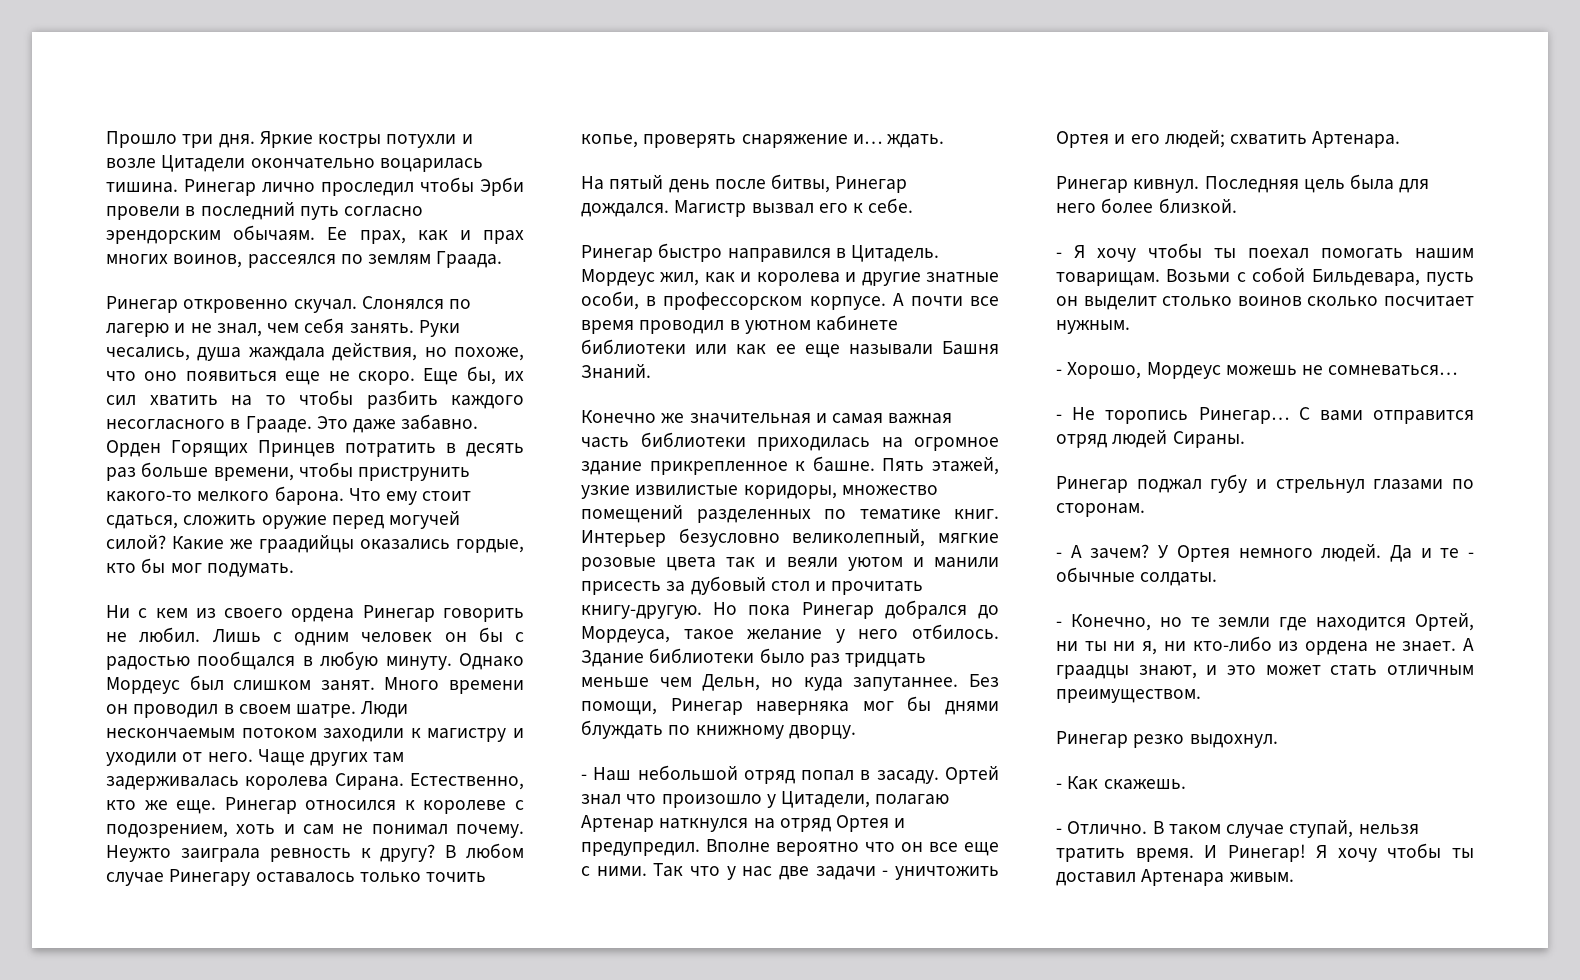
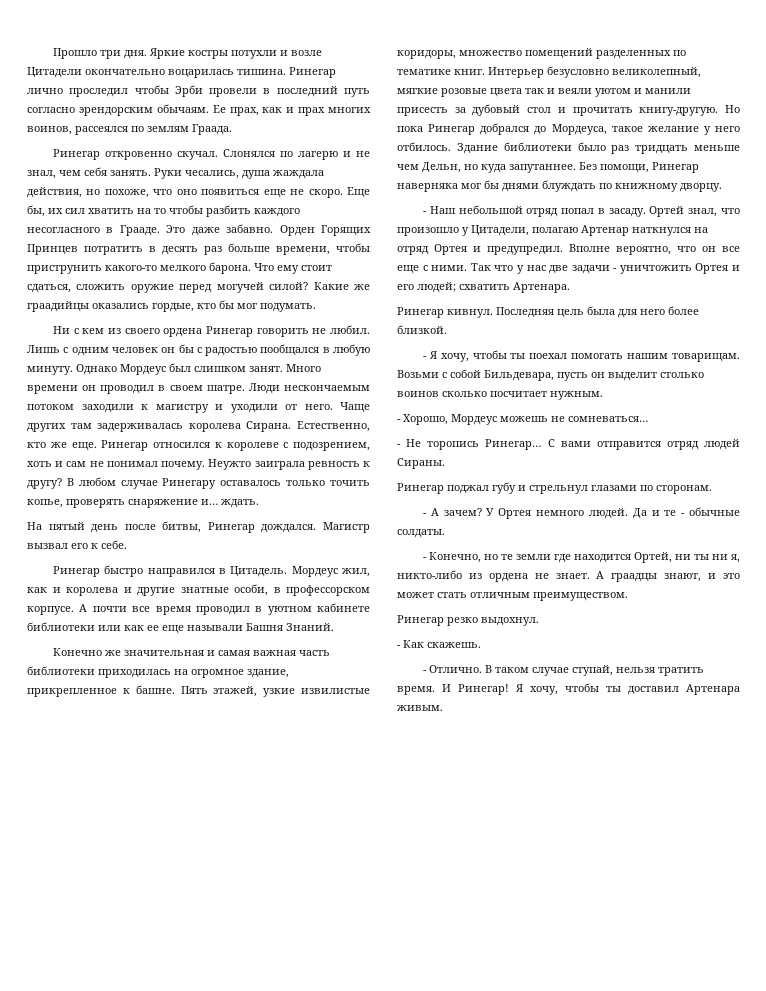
[581,461,642,475] здание -> [247,669,289,678] здание,
[581,794,621,805] знал -> [688,208,718,217] знал,
[776,842,859,856] вероятно -> [616,246,671,255] вероятно,
[1097,248,1136,262] хочу -> [440,353,469,362] хочу,
[1163,636,1272,652] ни кто-либо -> [397,570,462,579] никто-либо
[1337,848,1377,862] хочу -> [530,686,558,695] хочу,

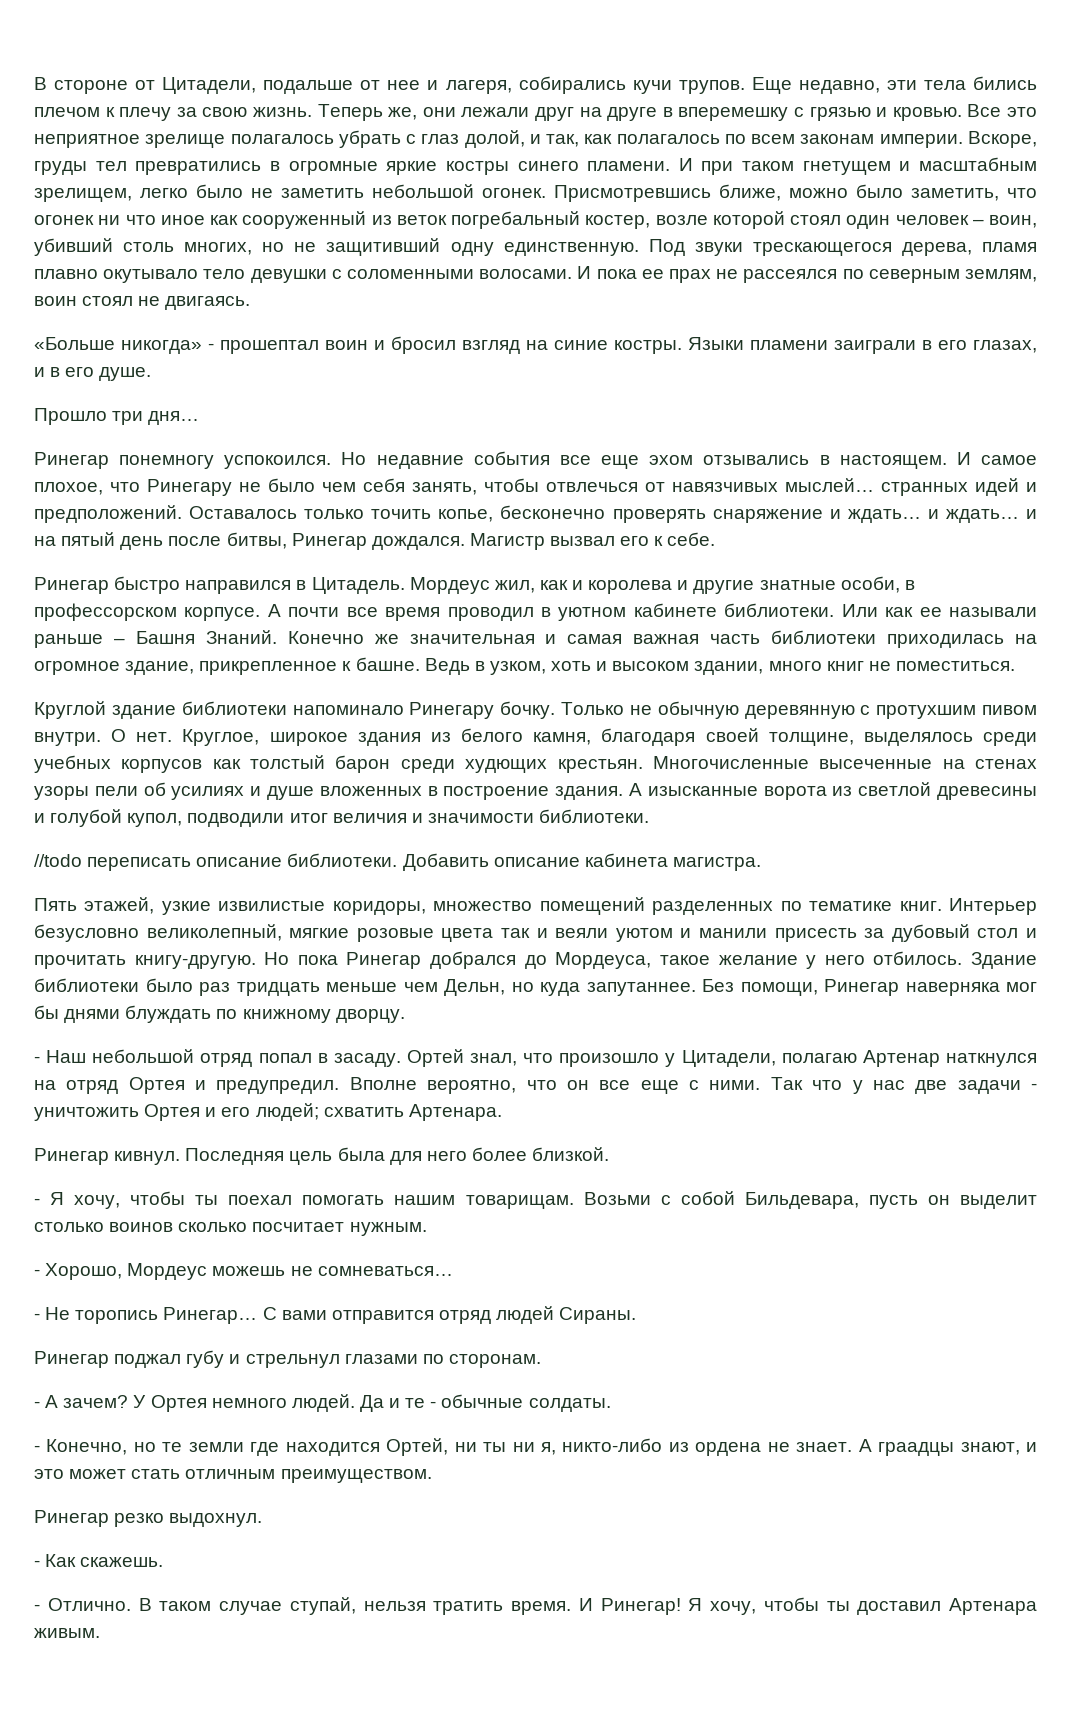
[52,48,322,59] [27,67,336,78] [27,85,370,97] [27,104,371,116] [27,124,232,135] [52,149,370,160] [27,167,324,179] [27,187,371,198] [27,205,300,217] [27,224,371,236] [27,243,370,255] [27,262,332,274] [27,282,370,293] [27,300,316,312] [52,325,371,337] [27,344,371,356] [27,363,321,375] [27,383,370,394] [27,402,370,413] [27,421,370,432] [27,440,370,451] [27,459,370,470] [27,477,282,489] Прошло три дня. Яркие костры потухли и возле Цитадели окончательно воцарилась тишина. Ринегар лично проследил чтобы Эрби провели в последний путь согласно эрендорским обычаям. Ее прах, как и прах многих воинов, рассеялся по землям Граада. // Ринегар откровенно скучал. Слонялся по лагерю и не знал, чем себя занять. Руки чесались, душа жаждала действия, но похоже, что оно появиться еще не скоро. Еще бы, их сил хватить на то чтобы разбить каждого несогласного в Грааде. Это даже забавно. Орден Горящих Принцев потратить в десять раз больше времени, чтобы приструнить какого-то мелкого барона. Что ему стоит сдаться, сложить оружие перед могучей силой? Какие же граадийцы оказались гордые, кто бы мог подумать. // Ни с кем из своего ордена Ринегар говорить не любил. Лишь с одним человек он бы с радостью пообщался в любую минуту. Однако Мордеус был слишком занят. Много времени он проводил в своем шатре. Люди нескончаемым потоком заходили к магистру и уходили от него. Чаще других там задерживалась королева Сирана. Естественно, кто же еще. Ринегар относился к королеве с подозрением, хоть и сам не понимал почему. Неужто заиграла ревность к другу? В любом случае Ринегару оставалось -> [34,76,1037,94] [34,104,1038,121] [34,130,1037,148] [34,157,1037,175] [34,184,1037,202] [34,211,1037,229] [34,238,1037,256] [34,266,1038,283] [34,296,251,310] [34,336,1037,354] [34,367,152,381] [34,408,200,425] [34,451,1038,469] [34,478,1037,496] [34,505,298,523] В стороне от Цитадели, подальше от нее и лагеря, собирались кучи трупов. Еще недавно, эти тела бились плечом к плечу за свою жизнь. Теперь же, они лежали друг на друге в вперемешку с грязью и кровью. Все это неприятное зрелище полагалось убрать с глаз долой, и так, как полагалось по всем законам империи. Вскоре, груды тел превратились в огромные яркие костры синего пламени. И при таком гнетущем и масштабным зрелищем, легко было не заметить небольшой огонек. Присмотревшись ближе, можно было заметить, что огонек ни что иное как сооруженный из веток погребальный костер, возле которой стоял один человек – воин, убивший столь многих, но не защитивший одну единственную. Под звуки трескающегося дерева, пламя плавно окутывало тело девушки с соломенными волосами. И пока ее прах не рассеялся по северным землям, воин стоял не двигаясь. // «Больше никогда» - прошептал воин и бросил взгляд на синие костры. Языки пламени заиграли в его глазах, и в его душе. // Прошло три дня… // Ринегар понемногу успокоился. Но недавние события все еще эхом отзывались в настоящем. И самое плохое, что Ринегару не было чем себя занять, чтобы отвлечься от навязчивых мыслей… странных идей и предположений. Оставалось
(63, 503) none -> [500,505,606,519] бесконечно
[201,499,259,508] [27,522,42,530] и… ждать. // На -> [829,509,1038,523] [34,536,56,546] и ждать… и ждать… и на
[27,622,243,634] библиотеки или как ее еще называли -> [724,603,1038,617] [34,634,125,648] библиотеки. Или как ее называли раньше –
(334, 627) // -> (277, 637) none
(175, 689) none -> [424,658,1015,675] [34,701,1038,719] [34,728,1038,746] [34,755,1037,773] [34,782,1037,800] [34,809,650,827] [34,853,761,871] Ведь в узком, хоть и высоком здании, много книг не поместиться. // Круглой здание библиотеки напоминало Ринегару бочку. Только не обычную деревянную с протухшим пивом внутри. О нет. Круглое, широкое здания из белого камня, благодаря своей толщине, выделялось среди учебных корпусов как толстый барон среди худющих крестьян. Многочисленные высеченные на стенах узоры пели об усилиях и душе вложенных в построение здания. А изысканные ворота из светлой древесины и голубой купол, подводили итог величия и значимости библиотеки. // //todo переписать описание библиотеки. Добавить описание кабинета магистра. //

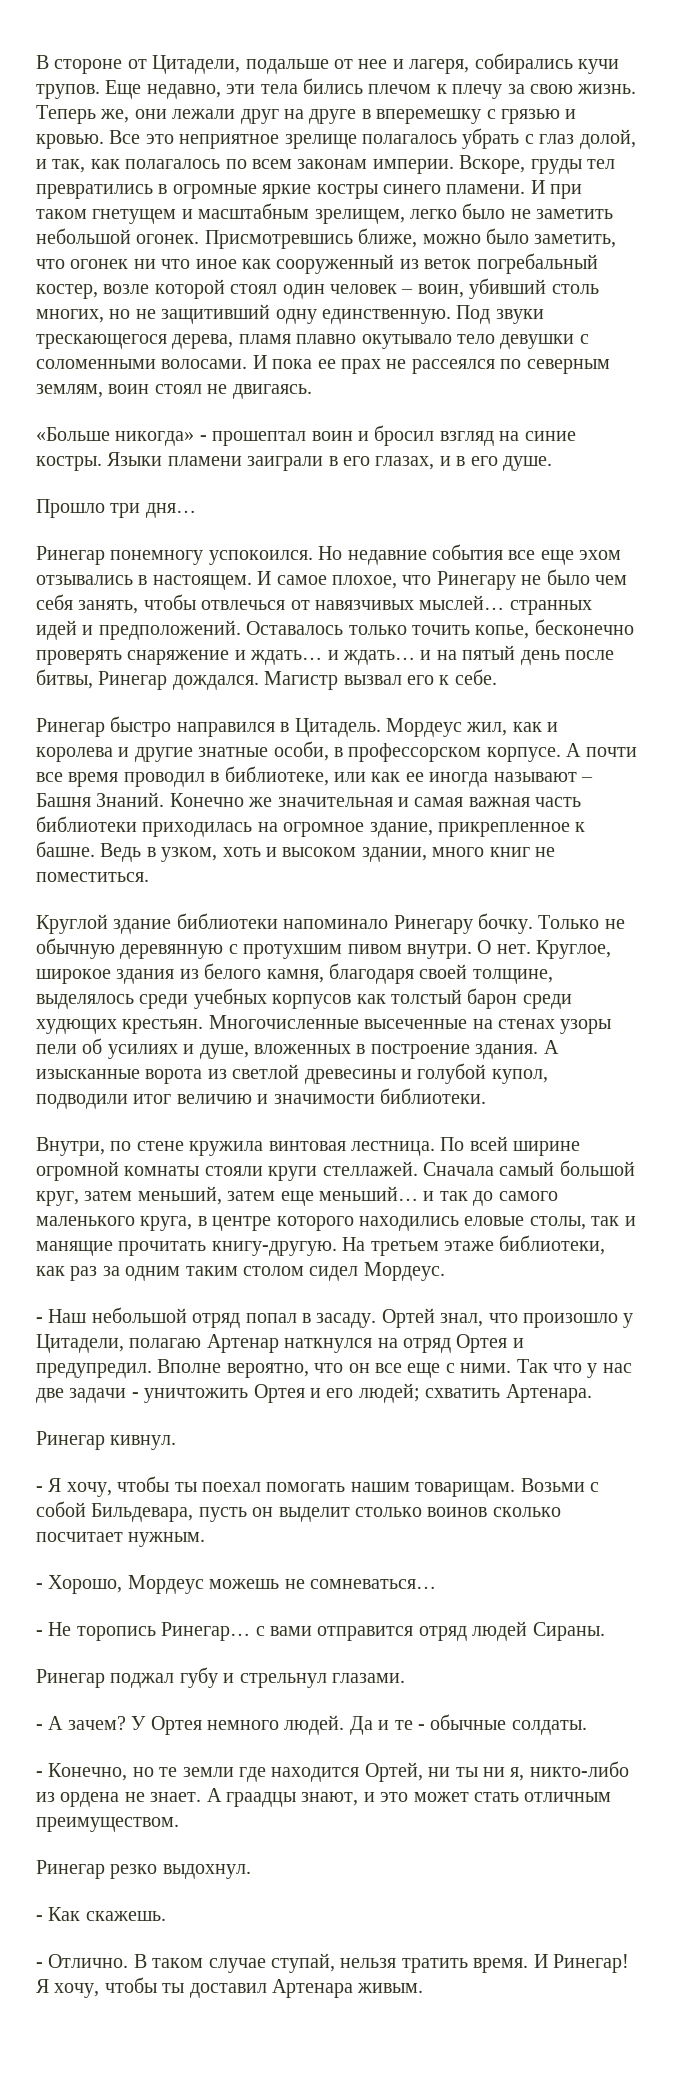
[558,603,1038,621] [34,634,103,648] уютном кабинете библиотеки. Или как ее называли раньше -> [224,766,577,787] библиотеке, или как ее иногда называют
[267,786,315,800] душе -> [199,1044,249,1059] душе,
[332,813,407,823] величия -> [176,1094,252,1104] величию
[34,853,761,871] [34,897,1038,915] [34,924,1038,942] [34,951,1038,969] [34,978,1037,996] [34,1005,405,1023] //todo переписать описание библиотеки. Добавить описание кабинета магистра. // Пять этажей, узкие извилистые коридоры, множество помещений разделенных по тематике книг. Интерьер безусловно великолепный, мягкие розовые цвета так и веяли уютом и манили присесть за дубовый стол и прочитать книгу-другую. Но пока Ринегар добрался до Мордеуса, такое желание у него отбилось. Здание библиотеки было раз тридцать меньше чем Дельн, но куда запутаннее. Без помощи, Ринегар наверняка мог бы днями блуждать по книжному дворцу. -> [36,1136,581,1156] [36,1160,635,1181] [36,1186,558,1206] [36,1216,636,1231] [36,1235,606,1256] [36,1262,445,1281] Внутри, по стене кружила винтовая лестница. По всей ширине огромной комнаты стояли круги стеллажей. Сначала самый большой круг, затем меньший, затем еще меньший… и так до самого маленького круга, в центре которого находились еловые столы, так и манящие прочитать книгу-другую. На третьем этаже библиотеки, как раз за одним таким столом сидел Мордеус.
[185,1147,610,1165] Последняя цель была для него более близкой. -> (177, 1442) none
[262,1307,277,1320] С -> [255,1626,265,1636] с
[344,1354,541,1368] глазами по сторонам. -> [332,1673,405,1683] глазами.

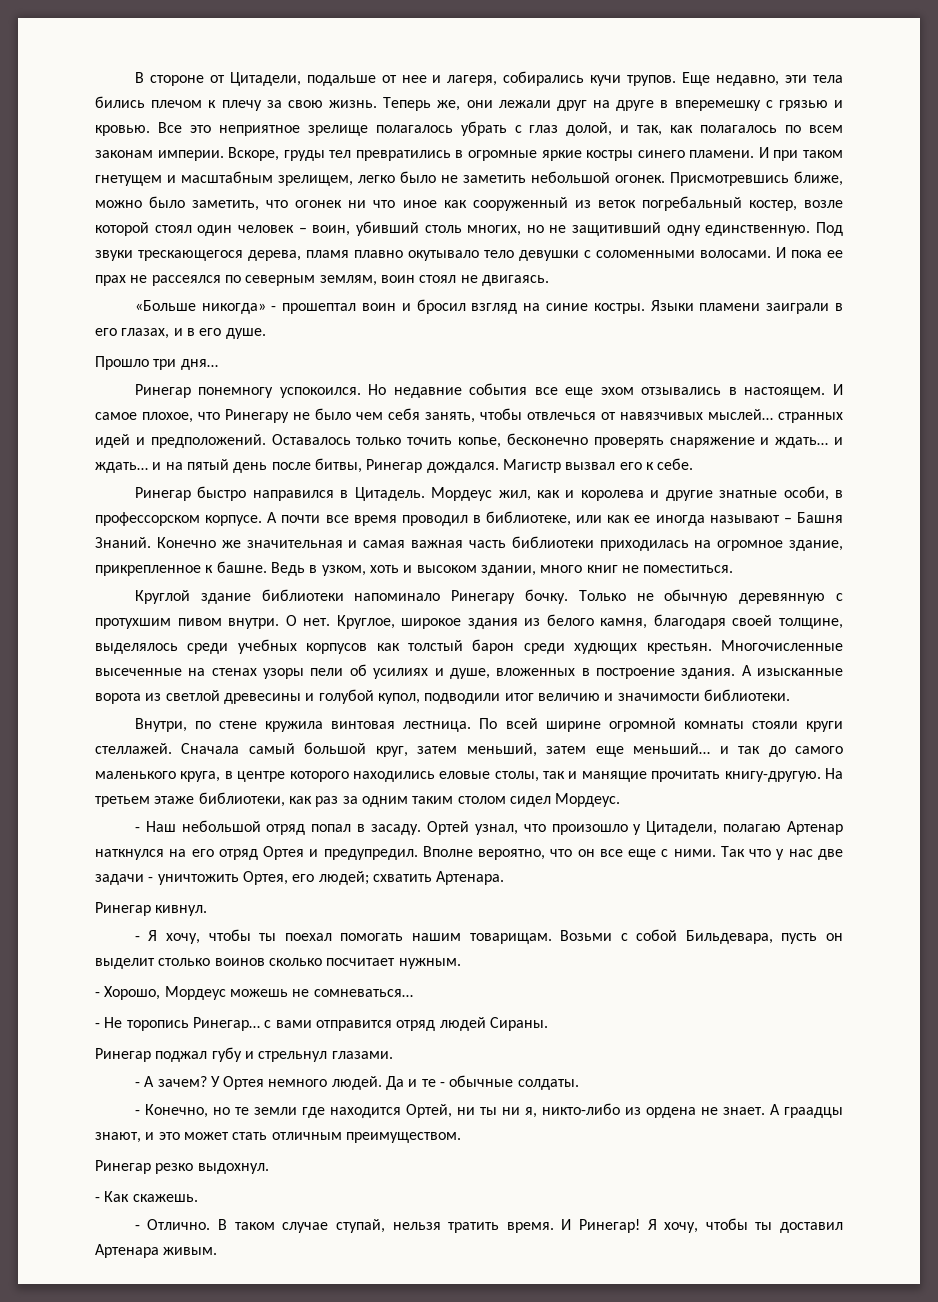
[440,1313,484,1327] знал, -> [474,824,518,835] узнал,
(398, 1343) none -> [191,849,214,857] его
[253,1384,321,1403] Ортея и -> [242,871,288,885] Ортея,

